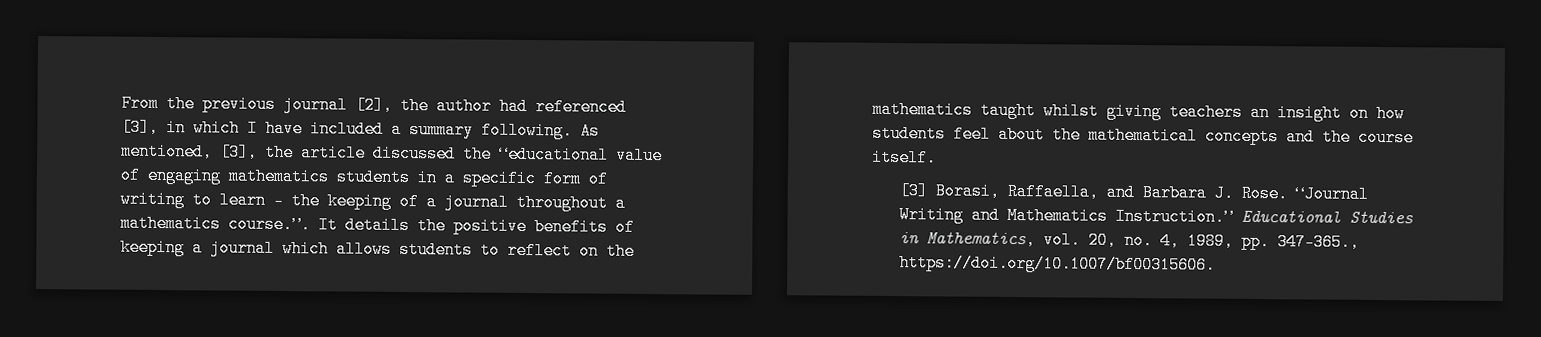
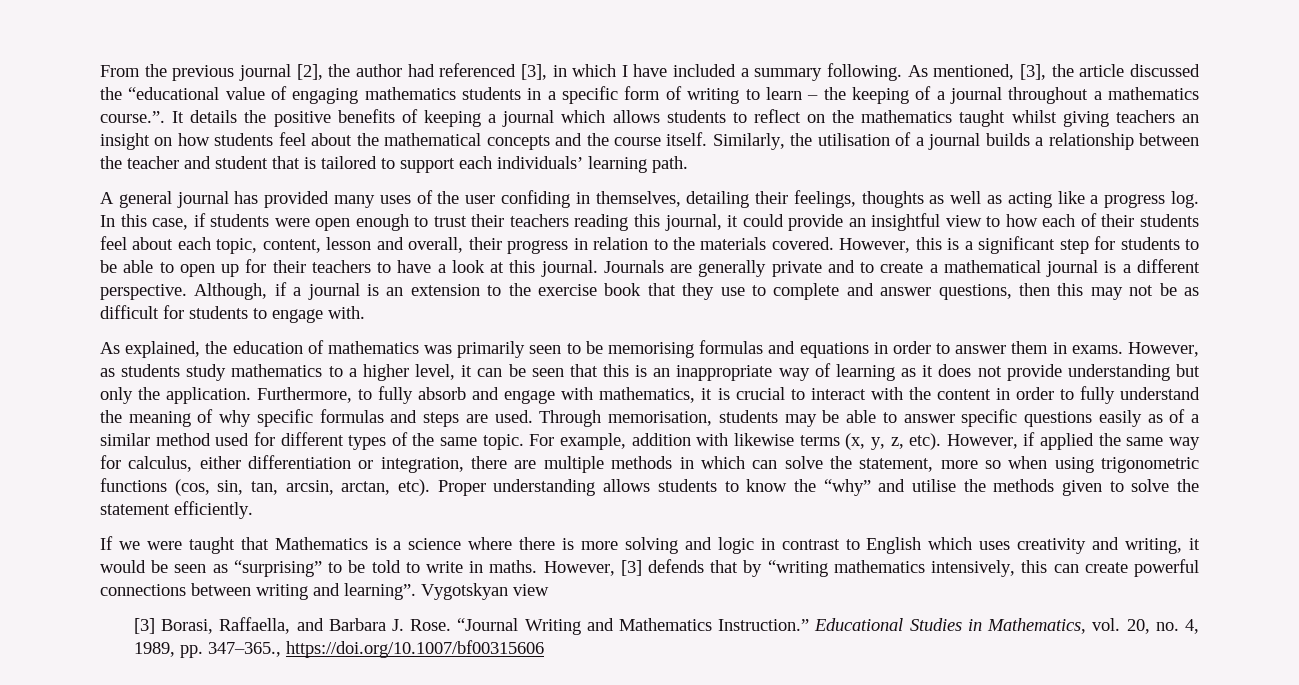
(937, 157) none -> [712,132,1200,150] [100,156,688,173] [100,190,1199,208] [100,213,1199,231] [100,236,1200,254] [100,259,1200,277] [100,282,1199,300] [100,305,365,323] [100,340,1199,358] [100,363,1201,381] [100,386,1201,404] [100,409,1199,427] [100,432,1200,450] [100,455,1200,473] [100,478,1199,496] [100,501,253,519] [100,536,1200,554] [100,559,1200,577] [100,583,549,600] Similarly, the utilisation of a journal builds a relationship between the teacher and student that is tailored to support each individuals’ learning path. // A general journal has provided many uses of the user confiding in themselves, detailing their feelings, thoughts as well as acting like a progress log. In this case, if students were open enough to trust their teachers reading this journal, it could provide an insightful view to how each of their students feel about each topic, content, lesson and overall, their progress in relation to the materials covered. However, this is a significant step for students to be able to open up for their teachers to have a look at this journal. Journals are generally private and to create a mathematical journal is a different perspective. Although, if a journal is an extension to the exercise book that they use to complete and answer questions, then this may not be as difficult for students to engage with. // As explained, the education of mathematics was primarily seen to be memorising formulas and equations in order to answer them in exams. However, as students study mathematics to a higher level, it can be seen that this is an inappropriate way of learning as it does not provide understanding but only the application. Furthermore, to fully absorb and engage with mathematics, it is crucial to interact with the content in order to fully understand the meaning of why specific formulas and steps are used. Through memorisation, students may be able to answer specific questions easily as of a similar method used for different types of the same topic. For example, addition with likewise terms (x, y, z, etc). However, if applied the same way for calculus, either differentiation or integration, there are multiple methods in which can solve the statement, more so when using trigonometric functions (cos, sin, tan, arcsin, arctan, etc). Proper understanding allows students to know the “why” and utilise the methods given to solve the statement efficiently. // If we were taught that Mathematics is a science where there is more solving and logic in contrast to English which uses creativity and writing, it would be seen as “surprising” to be told to write in maths. However, [3] defends that by “writing mathematics intensively, this can create powerful connections between writing and learning”. Vygotskyan view
[898,254,1216,274] https://doi.org/10.1007/bf00315606. -> [285,640,544,658] https://doi.org/10.1007/bf00315606

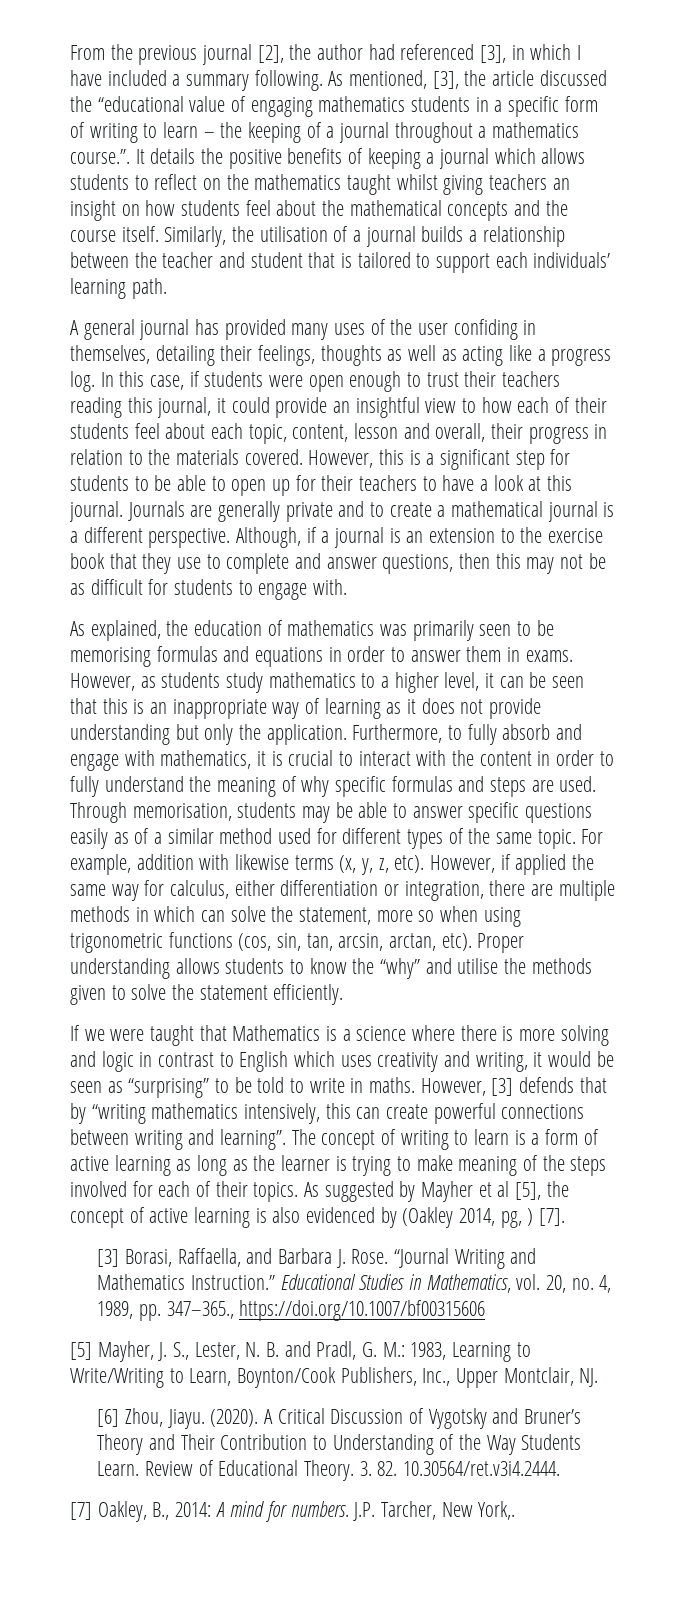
[421,583,549,600] Vygotskyan view -> [291,1129,599,1150] [70,1155,607,1176] [70,1181,569,1202] [70,1207,566,1228] The concept of writing to learn is a form of active learning as long as the learner is trying to make meaning of the steps involved for each of their topics. As suggested by Mayher et al [5], the concept of active learning is also evidenced by (Oakley 2014, pg, ) [7].
(544, 649) none -> [70,1341,531,1362] [70,1367,599,1388] [97,1408,582,1429] [97,1434,582,1455] [97,1460,561,1481] [70,1501,516,1522] // [5] Mayher, J. S., Lester, N. B. and Pradl, G. M.: 1983, Learning to Write/Writing to Learn, Boynton/Cook Publishers, Inc., Upper Montclair, NJ. // [6] Zhou, Jiayu. (2020). A Critical Discussion of Vygotsky and Bruner’s Theory and Their Contribution to Understanding of the Way Students Learn. Review of Educational Theory. 3. 82. 10.30564/ret.v3i4.2444. // [7] Oakley, B., 2014: A mind for numbers. J.P. Tarcher, New York,.

